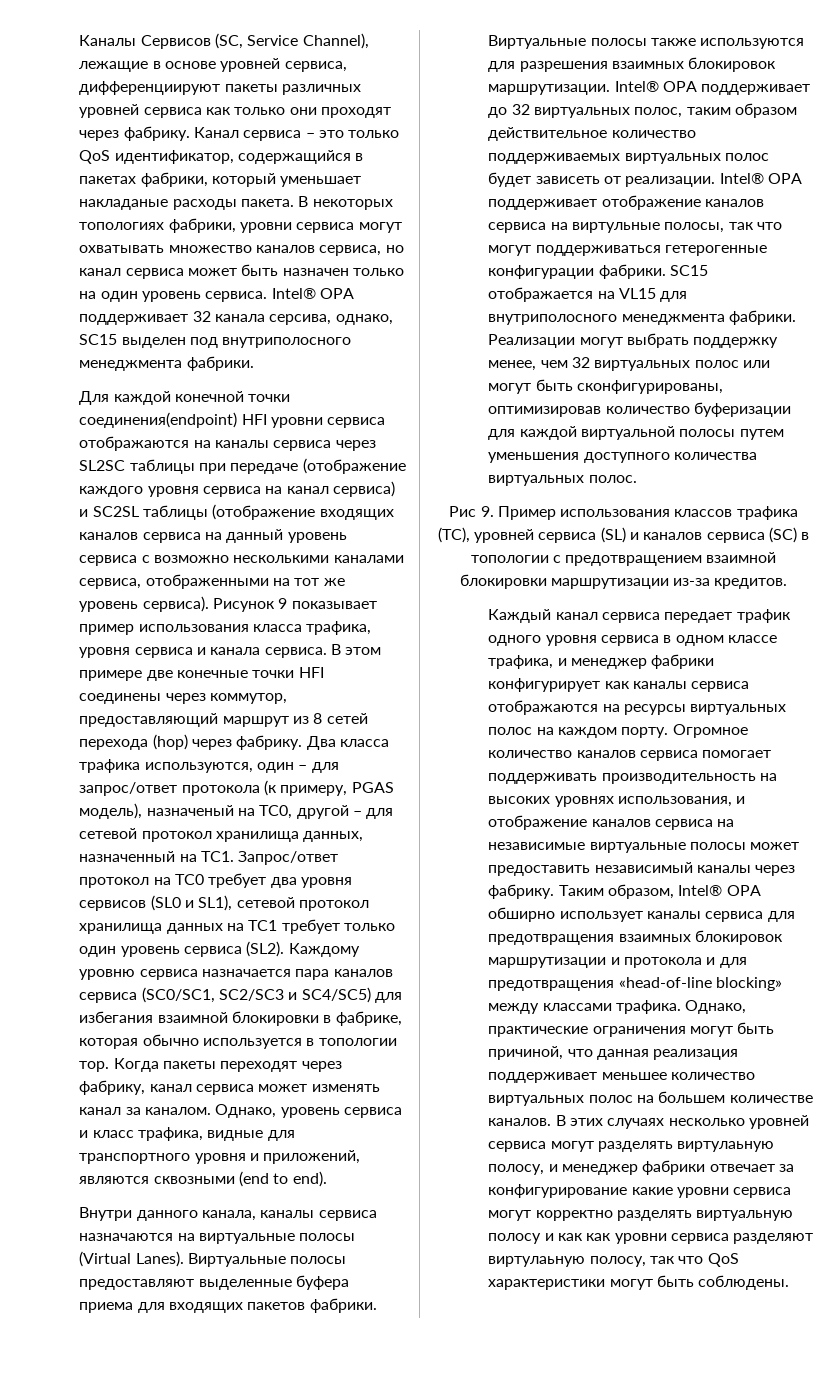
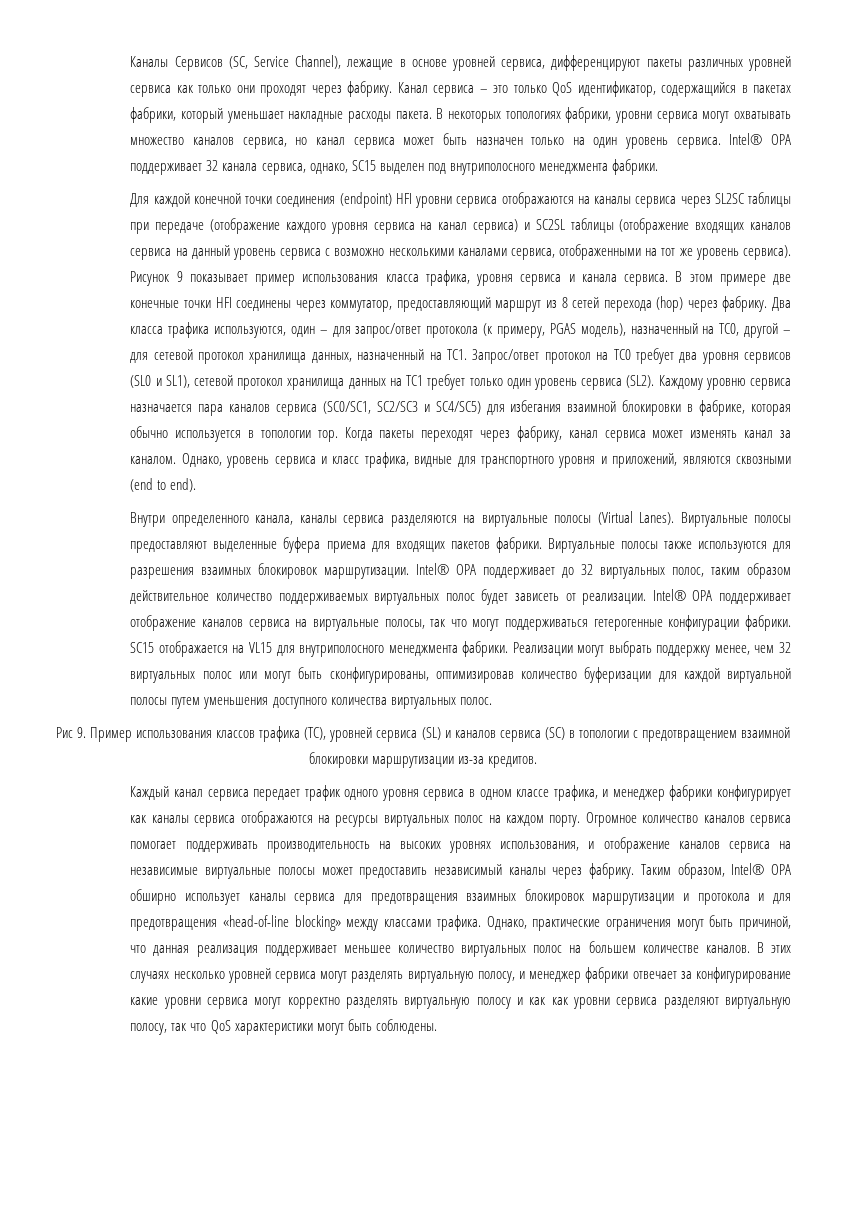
[79,81,221,95] дифференциируют -> [551,55,641,71] дифференцируют
[79,199,169,210] накладаные -> [288,111,344,122] накладные
[269,314,332,325] серсива, -> [261,163,306,175] сервиса,
[79,412,238,428] соединения(endpoint) -> [276,192,392,208] соединения (endpoint)
[210,693,288,704] коммутор, -> [330,300,393,312] коммутатор,
[146,805,234,816] назначеный -> [630,323,698,334] назначенный
[136,1210,198,1221] данного -> [171,515,249,527] определенного
[79,1233,174,1241] назначаются -> [390,515,457,527] разделяются
[572,222,661,233] виртульные -> [312,619,379,631] виртуальные
[677,1141,775,1152] виртулаьную -> [407,971,474,983] виртуальную
[488,1256,586,1267] виртулаьную -> [725,997,792,1009] виртуальную

